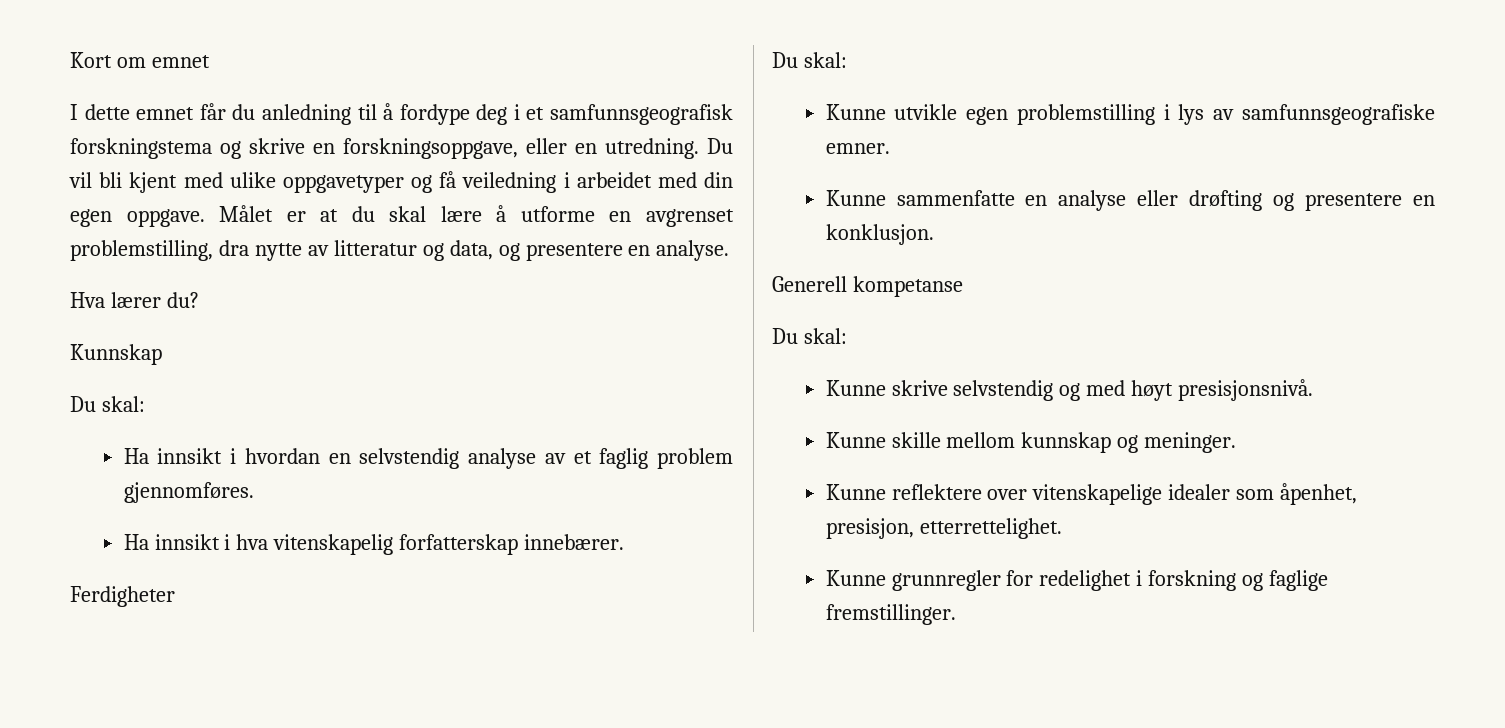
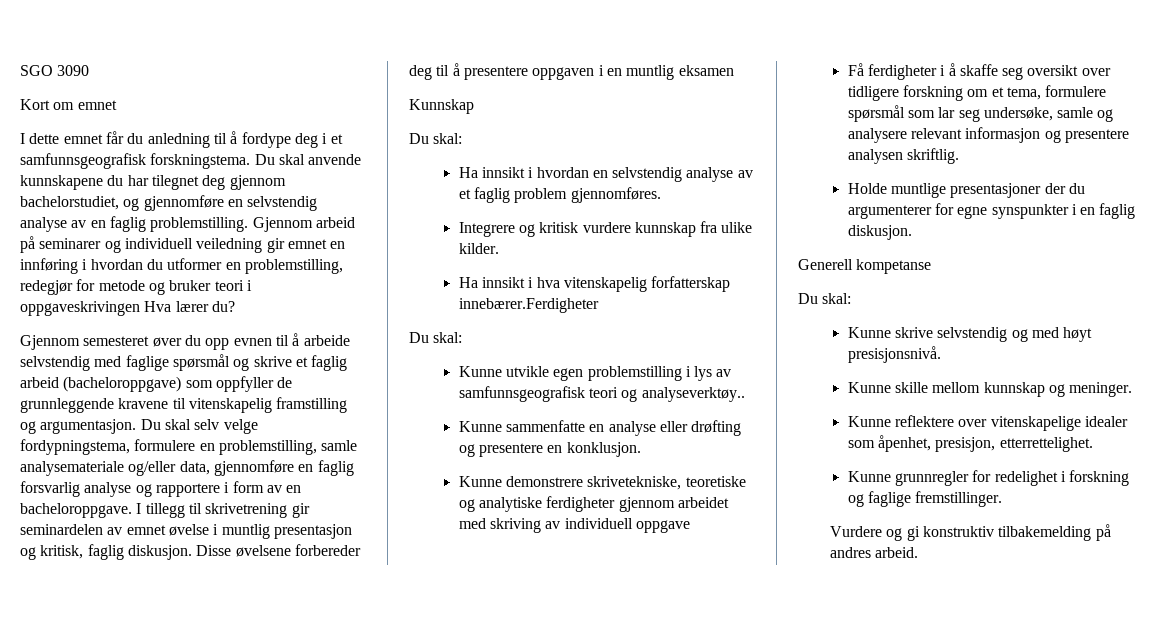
(70, 60) none -> [20,65,90,76] SGO 3090 //
[70,138,733,159] [69,171,733,193] [70,205,734,227] [70,240,730,261] [70,292,199,308] forskningstema og skrive en forskningsoppgave, eller en utredning. Du vil bli kjent med ulike oppgavetyper og få veiledning i arbeidet med din egen oppgave. Målet er at du skal lære å utforme en avgrenset problemstilling, dra nytte av litteratur og data, og presentere en analyse. // Hva lærer du? -> [150,153,362,169] [20,175,286,190] [20,195,318,211] [20,216,355,232] [20,236,346,253] [20,258,343,274] [20,279,252,295] [20,301,235,316] [20,333,350,350] [20,354,348,371] [20,376,293,392] [20,397,348,413] [20,419,258,434] [20,439,358,455] [20,460,354,476] [20,481,302,497] [20,503,310,518] [20,524,352,539] [20,544,361,560] [409,63,734,80] forskningstema. Du skal anvende kunnskapene du har tilegnet deg gjennom bachelorstudiet, og gjennomføre en selvstendig analyse av en faglig problemstilling. Gjennom arbeid på seminarer og individuell veiledning gir emnet en innføring i hvordan du utformer en problemstilling, redegjør for metode og bruker teori i oppgaveskrivingen Hva lærer du? // Gjennom semesteret øver du opp evnen til å arbeide selvstendig med faglige spørsmål og skrive et faglig arbeid (bacheloroppgave) som oppfyller de grunnleggende kravene til vitenskapelig framstilling og argumentasjon. Du skal selv velge fordypningstema, formulere en problemstilling, samle analysemateriale og/eller data, gjennomføre en faglig forsvarlig analyse og rapportere i form av en bacheloroppgave. I tillegg til skrivetrening gir seminardelen av emnet øvelse i muntlig presentasjon og kritisk, faglig diskusjon. Disse øvelsene forbereder deg til å presentere oppgaven i en muntlig eksamen
(254, 492) none -> [458,221,753,237] [458,243,499,254] // Integrere og kritisk vurdere kunnskap fra ulike kilder.
[524,534,625,550] [70,586,175,607] innebærer. // Ferdigheter -> [458,298,599,313] innebærer.Ferdigheter
[1242,104,1435,125] [825,143,890,154] samfunnsgeografiske emner. -> [458,386,745,402] samfunnsgeografisk teori og analyseverktøy..
(934, 234) none -> [458,476,746,490] [458,496,729,512] [458,518,690,533] [847,63,1111,80] [847,85,1107,101] [847,105,1114,122] [847,127,1129,143] [847,148,959,164] [847,183,1085,198] [847,203,1136,219] [847,225,912,240] // Kunne demonstrere skrivetekniske, teoretiske og analytiske ferdigheter gjennom arbeidet med skriving av individuell oppgave // Få ferdigheter i å skaffe seg oversikt over tidligere forskning om et tema, formulere spørsmål som lar seg undersøke, samle og analysere relevant informasjon og presentere analysen skriftlig. // Holde muntlige presentasjoner der du argumenterer for egne synspunkter i en faglig diskusjon.
(956, 614) none -> [829,524,1111,541] [829,547,919,558] // Vurdere og gi konstruktiv tilbakemelding på andres arbeid.

